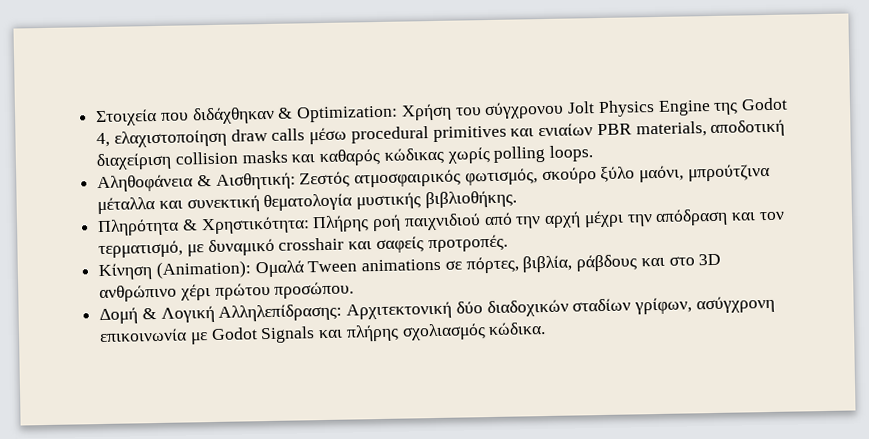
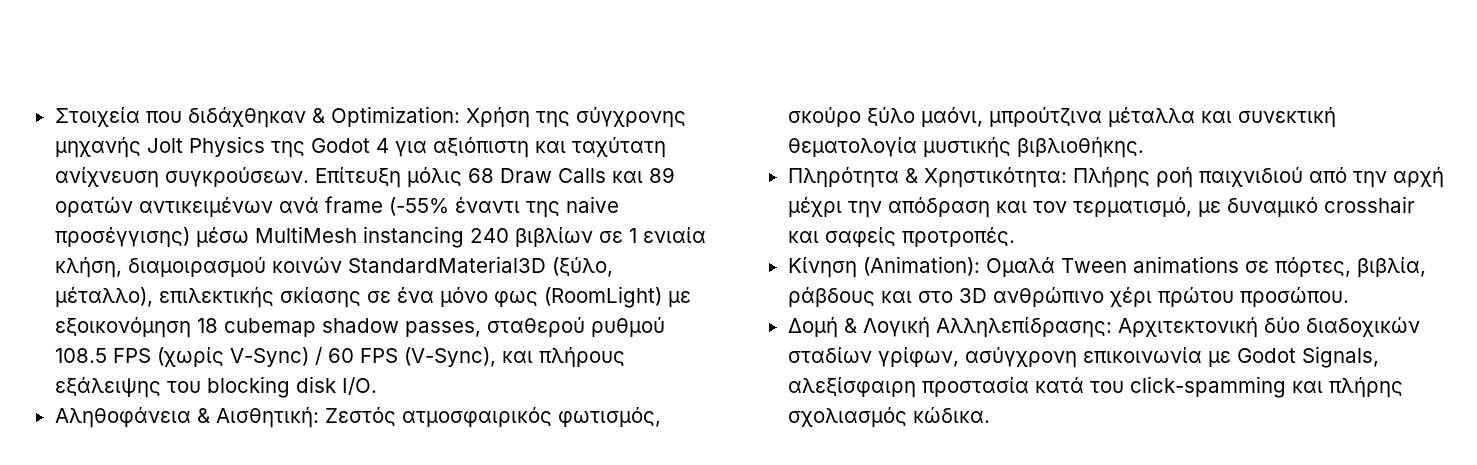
[454,101,565,120] του σύγχρονου -> [535,107,686,128] [54,137,141,158] της σύγχρονης μηχανής
[657,100,711,116] Engine -> (265, 146) none
[96,119,786,148] [96,145,594,171] 4, ελαχιστοποίηση draw calls μέσω procedural primitives και ενιαίων PBR materials, αποδοτική διαχείριση collision masks και καθαρός κώδικας χωρίς polling loops. -> [375,137,666,158] [54,167,675,188] [54,196,619,218] [54,226,706,248] [54,256,613,278] [54,286,691,308] [54,317,665,338] [54,347,625,368] [54,376,377,398] 4 για αξιόπιστη και ταχύτατη ανίχνευση συγκρούσεων. Επίτευξη μόλις 68 Draw Calls και 89 ορατών αντικειμένων ανά frame (-55% έναντι της naive προσέγγισης) μέσω MultiMesh instancing 240 βιβλίων σε 1 ενιαία κλήση, διαμοιρασμού κοινών StandardMaterial3D (ξύλο, μέταλλο), επιλεκτικής σκίασης σε ένα μόνο φως (RoomLight) με εξοικονόμηση 18 cubemap shadow passes, σταθερού ρυθμού 108.5 FPS (χωρίς V-Sync) / 60 FPS (V-Sync), και πλήρους εξάλειψης του blocking disk I/O.
[260,326,316,344] Signals -> [1301,346,1379,368] [787,376,1286,398] Signals, αλεξίσφαιρη προστασία κατά του click-spamming

